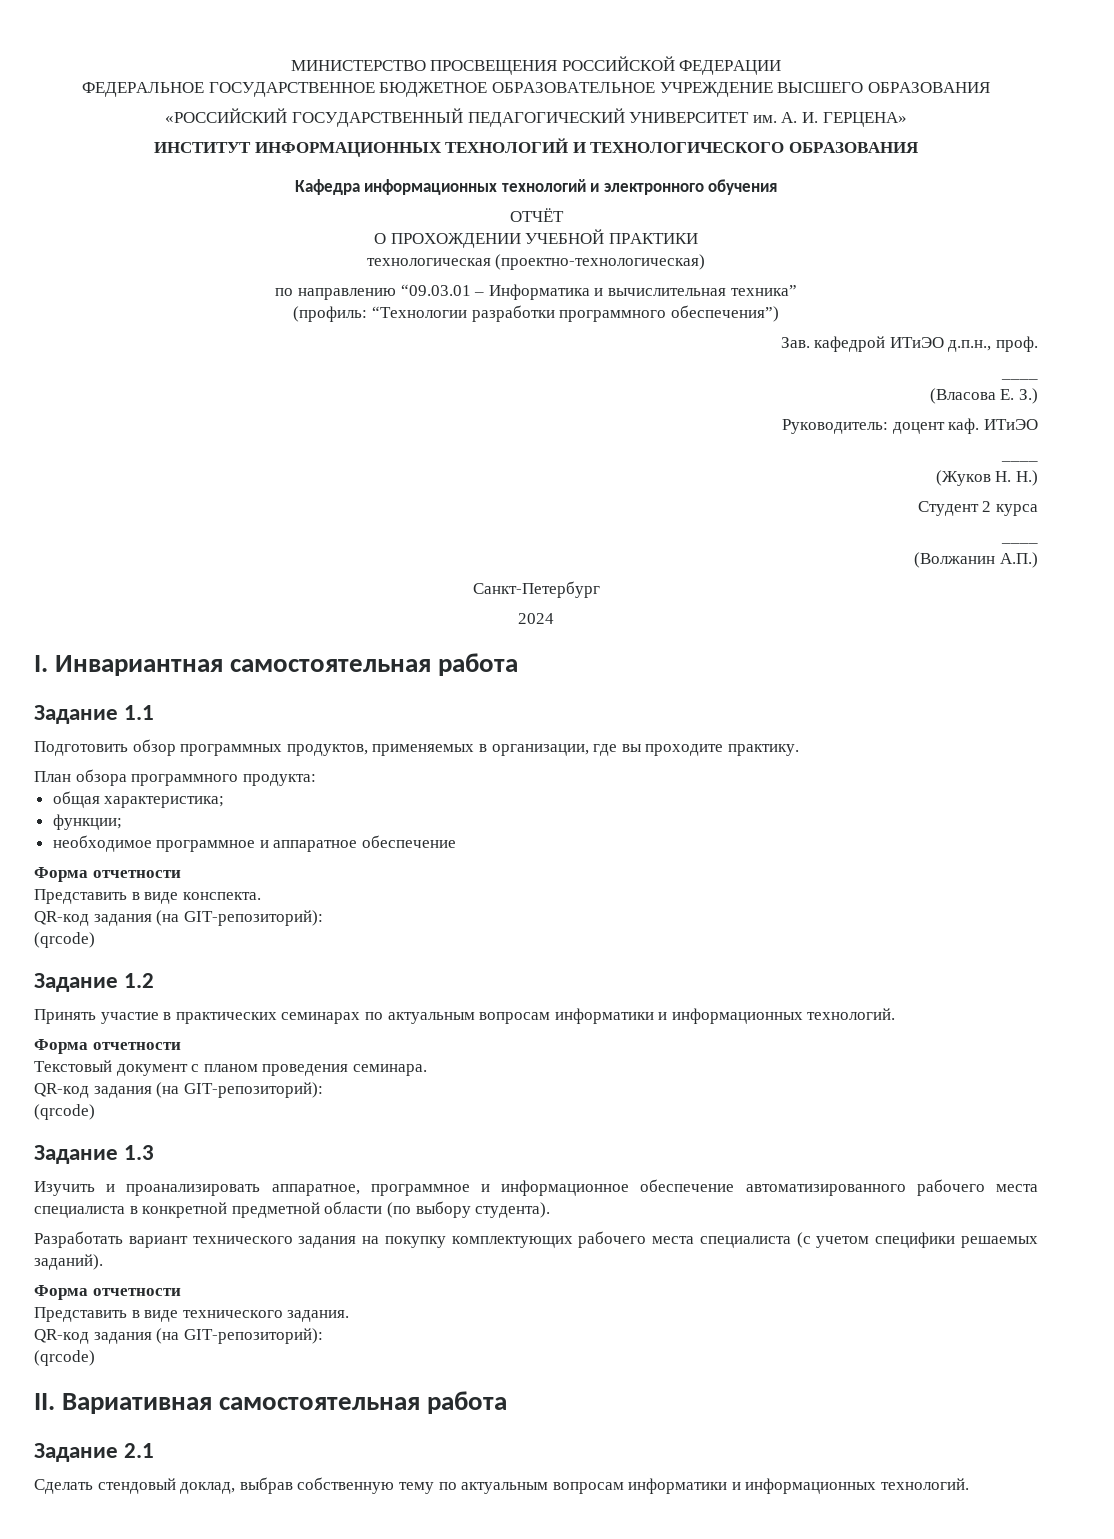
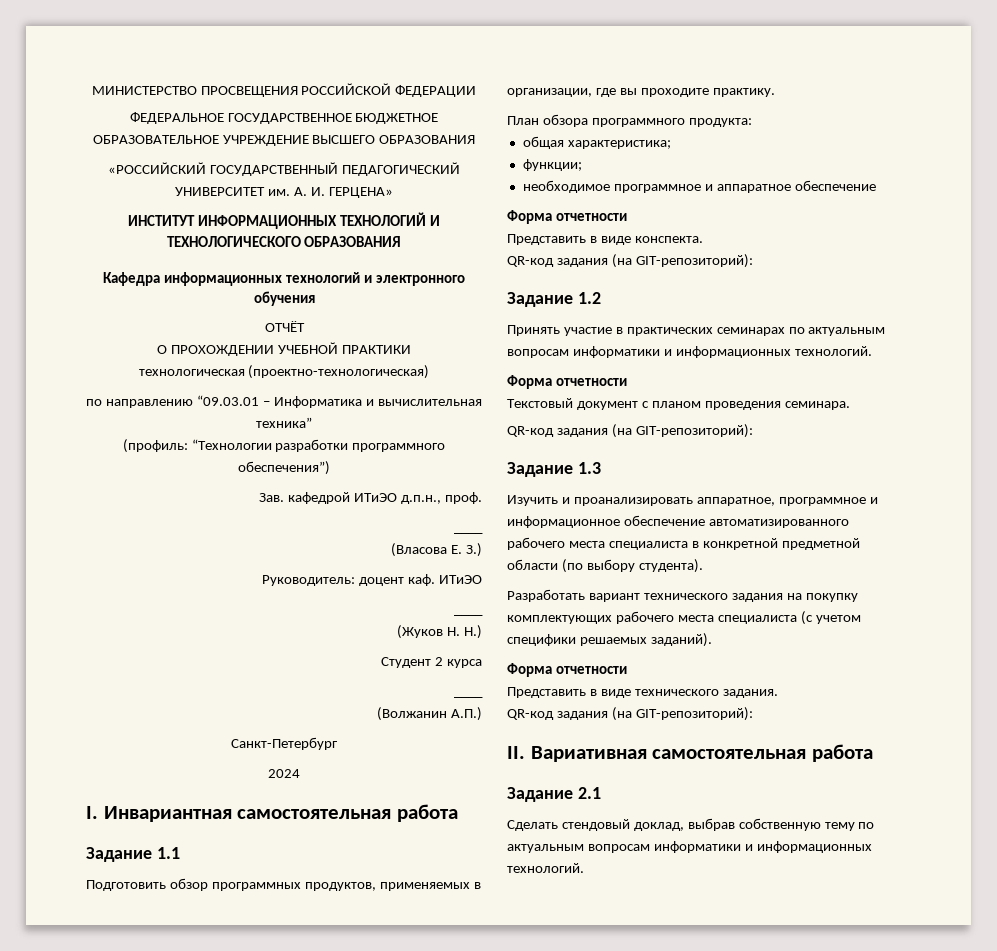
[34,932,95,948] // (qrcode) -> (753, 261) none
[34,1104,95,1120] // (qrcode) -> (753, 431) none
[34,1350,95,1366] // (qrcode) -> (753, 714) none

